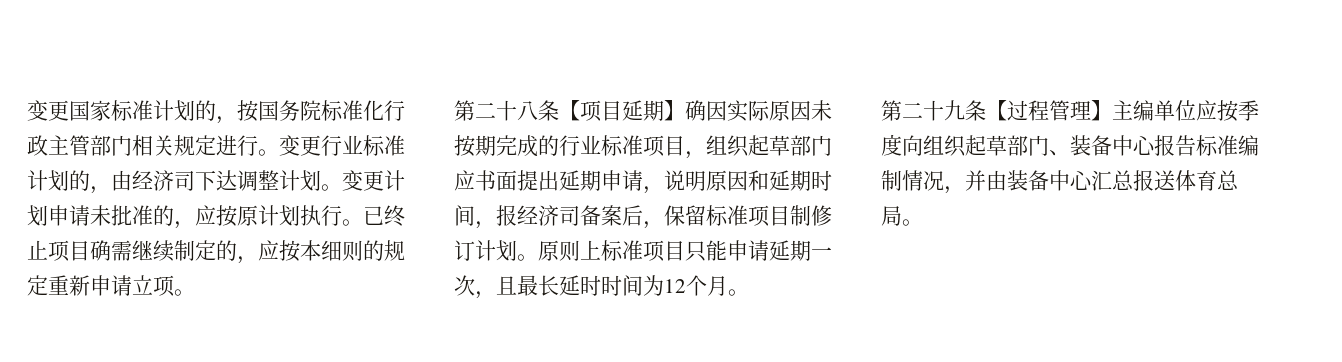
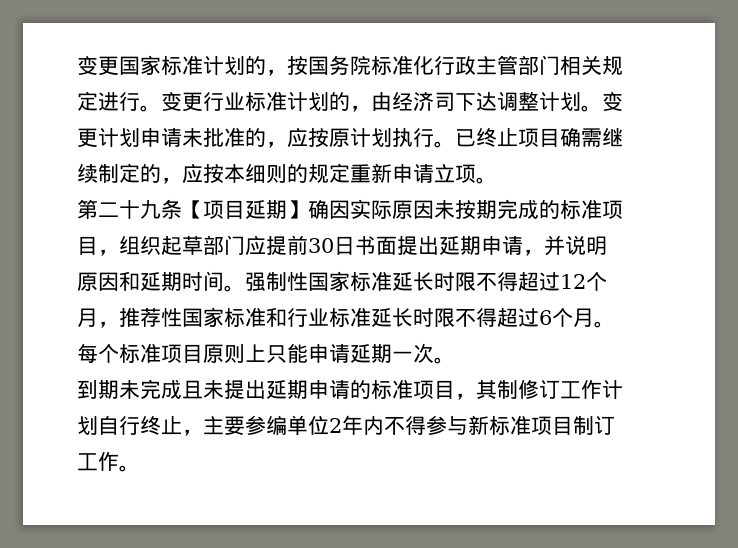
[517,101,538,121] 八 -> [140,200,161,219] 九
[559,135,601,156] 行业 -> (560, 209) none
(475, 180) none -> [266,235,355,255] 提前30日
(664, 190) none -> [544,235,565,256] 并
[475,205,832,229] [454,240,832,262] [454,275,749,299] [881,100,1259,122] [881,134,1259,157] [881,170,1239,194] [881,206,902,226] ，报经济司备案后，保留标准项目制修订计划。原则上标准项目只能申请延期一次，且最长延时时间为12个月。 // 第二十九条【过程管理】主编单位应按季度向组织起草部门、装备中心报告标准编制情况，并由装备中心汇总报送体育总局 -> [224,271,607,292] [77,307,615,328] [77,343,455,364] [77,379,623,400] [77,415,615,436] [77,452,119,471] 。强制性国家标准延长时限不得超过12个月，推荐性国家标准和行业标准延长时限不得超过6个月。每个标准项目原则上只能申请延期一次。 // 到期未完成且未提出延期申请的标准项目，其制修订工作计划自行终止，主要参编单位2年内不得参与新标准项目制订工作

